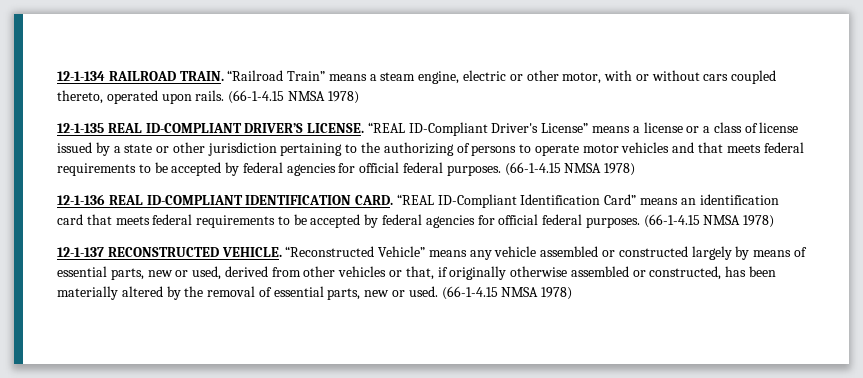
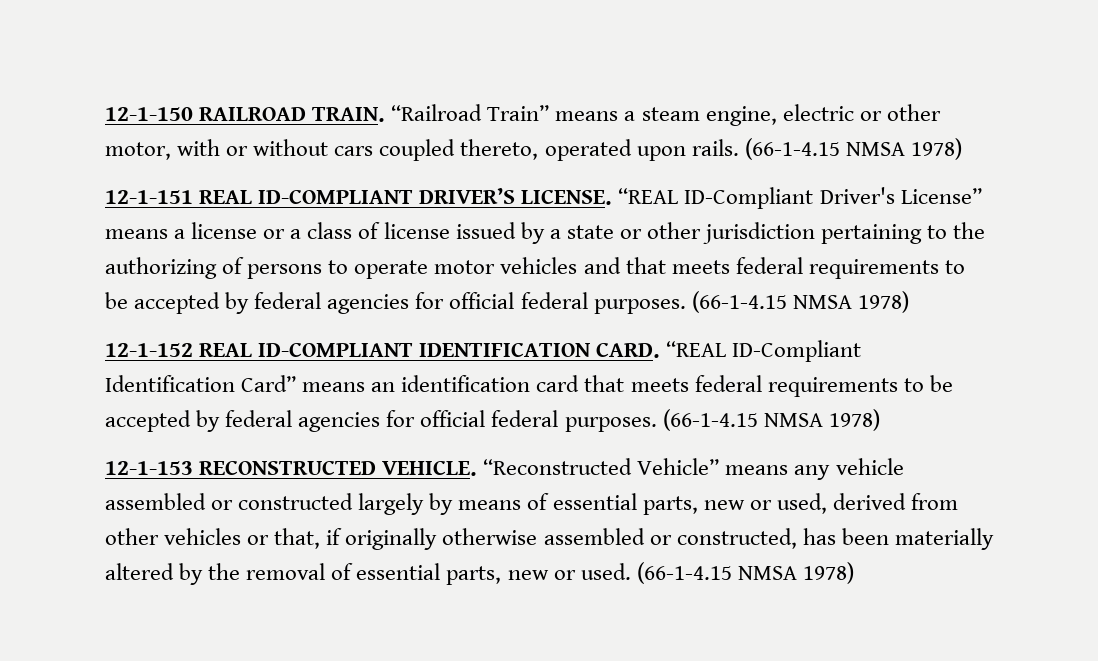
[57,71,105,81] 12-1-134 -> [105,107,193,121] 12-1-150
[57,123,104,133] 12-1-135 -> [105,190,193,204] 12-1-151
[57,194,105,205] 12-1-136 -> [105,343,193,357] 12-1-152
[57,247,104,257] 12-1-137 -> [105,461,193,475] 12-1-153

